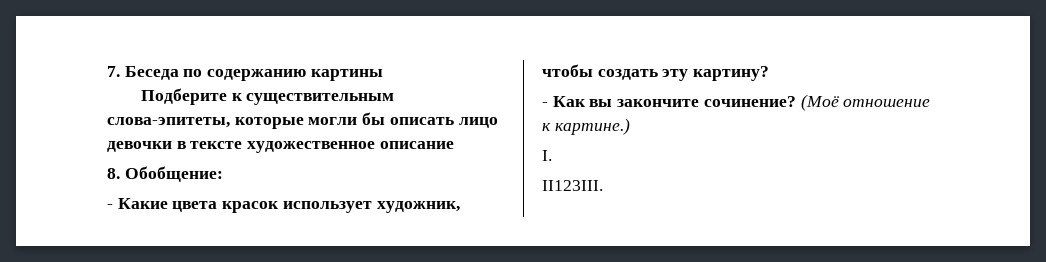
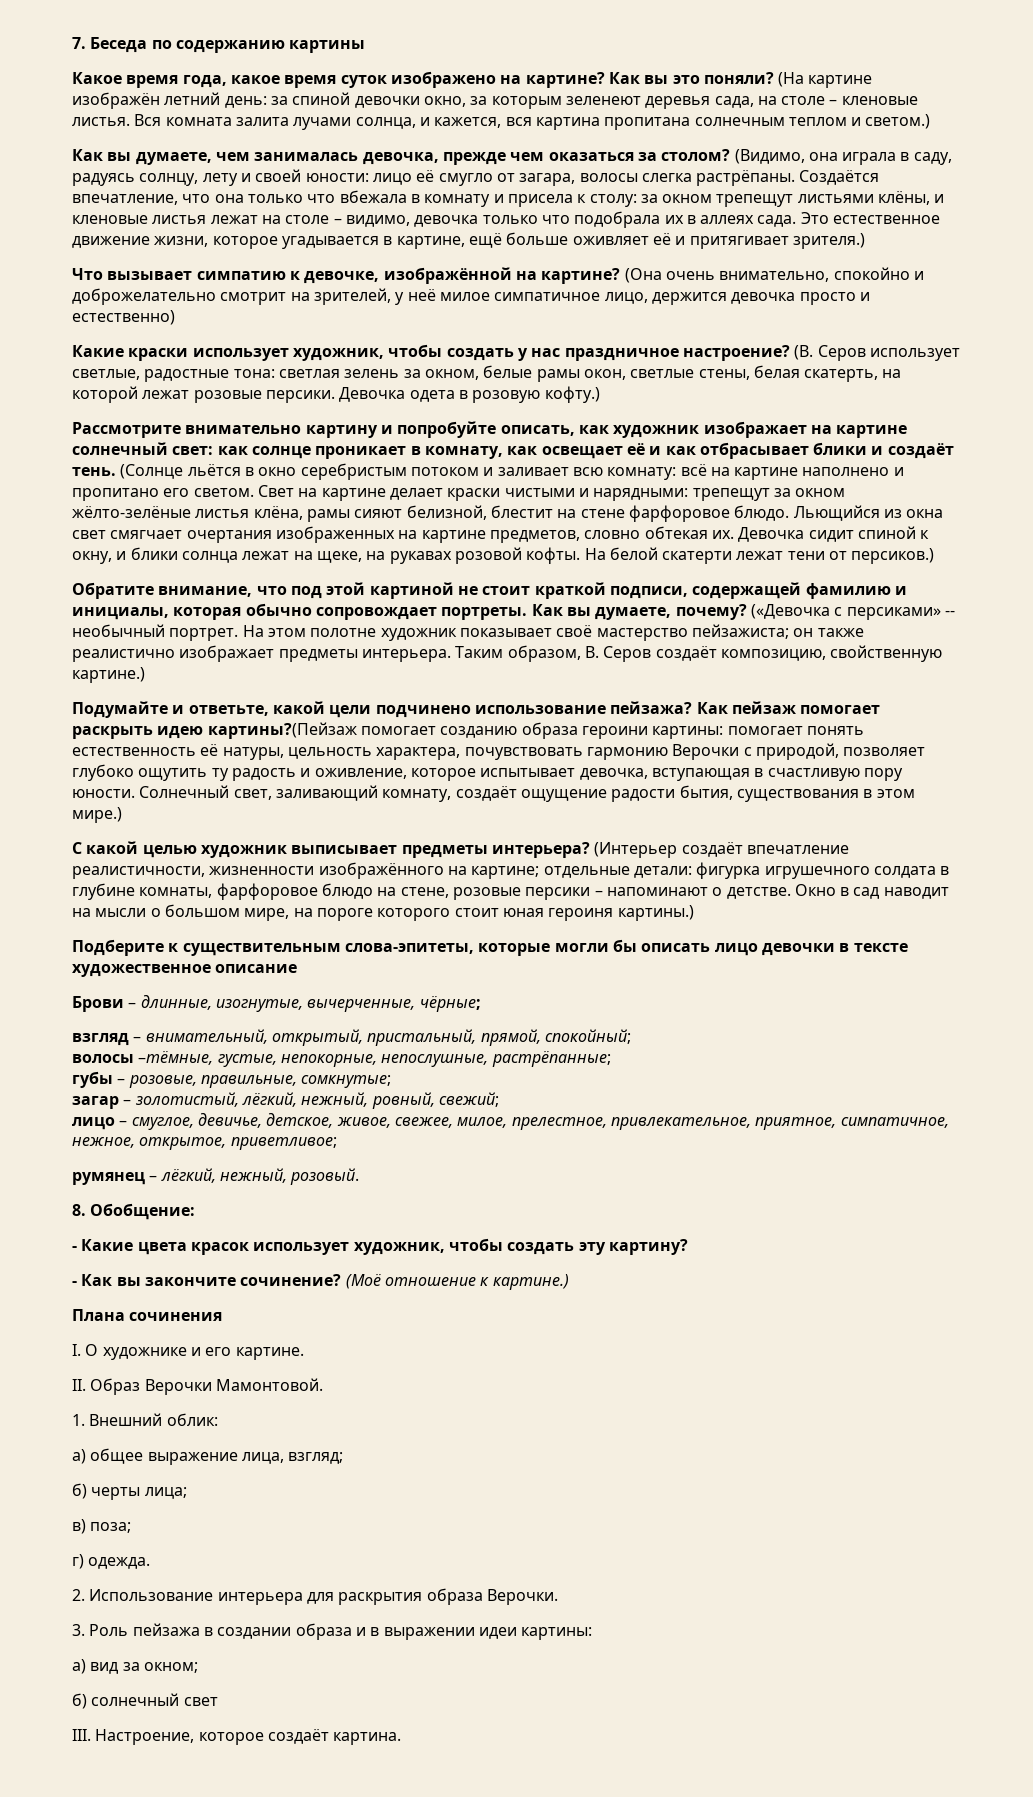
(383, 75) none -> [72,71,873,88] [72,92,918,109] [72,114,931,130] [72,149,952,165] [72,169,880,186] [72,190,945,207] [72,211,941,228] [72,232,865,249] [72,267,924,284] [72,288,870,305] [72,310,175,325] [72,344,960,361] [72,365,902,382] [72,386,600,403] [72,421,908,438] [72,442,954,459] [72,463,904,480] [72,485,846,501] [72,505,944,522] [72,526,930,543] [72,547,935,564] [72,582,907,599] [72,603,955,620] [72,624,864,641] [72,645,943,662] [72,667,145,683] [72,701,881,718] [72,722,864,739] [72,743,926,760] [72,764,903,781] [72,785,915,802] [72,807,122,823] [72,841,849,858] [72,862,950,879] [72,883,949,900] [72,904,694,921] // Какое время года, какое время суток изображено на картине? Как вы это поняли? (На картине изображён летний день: за спиной девочки окно, за которым зеленеют деревья сада, на столе – кленовые листья. Вся комната залита лучами солнца, и кажется, вся картина пропитана солнечным теплом и светом.) // Как вы думаете, чем занималась девочка, прежде чем оказаться за столом? (Видимо, она играла в саду, радуясь солнцу, лету и своей юности: лицо её смугло от загара, волосы слегка растрёпаны. Создаётся впечатление, что она только что вбежала в комнату и присела к столу: за окном трепещут листьями клёны, и кленовые листья лежат на столе – видимо, девочка только что подобрала их в аллеях сада. Это естественное движение жизни, которое угадывается в картине, ещё больше оживляет её и притягивает зрителя.) // Что вызывает симпатию к девочке, изображённой на картине? (Она очень внимательно, спокойно и доброжелательно смотрит на зрителей, у неё милое симпатичное лицо, держится девочка просто и естественно) // Какие краски использует художник, чтобы создать у нас праздничное настроение? (В. Серов использует светлые, радостные тона: светлая зелень за окном, белые рамы окон, светлые стены, белая скатерть, на которой лежат розовые персики. Девочка одета в розовую кофту.) // Рассмотрите внимательно картину и попробуйте описать, как художник изображает на картине солнечный свет: как солнце проникает в комнату, как освещает её и как отбрасывает блики и создаёт тень. (Солнце льётся в окно серебристым потоком и заливает всю комнату: всё на картине наполнено и пропитано его светом. Свет на картине делает краски чистыми и нарядными: трепещут за окном жёлто-зелёные листья клёна, рамы сияют белизной, блестит на стене фарфоровое блюдо. Льющийся из окна свет смягчает очертания изображенных на картине предметов, словно обтекая их. Девочка сидит спиной к окну, и блики солнца лежат на щеке, на рукавах розовой кофты. На белой скатерти лежат тени от персиков.) // Обратите внимание, что под этой картиной не стоит краткой подписи, содержащей фамилию и инициалы, которая обычно сопровождает портреты. Как вы думаете, почему? («Девочка с персиками» -- необычный портрет. На этом полотне художник показывает своё мастерство пейзажиста; он также реалистично изображает предметы интерьера. Таким образом, В. Серов создаёт композицию, свойственную картине.) // Подумайте и ответьте, какой цели подчинено использование пейзажа? Как пейзаж помогает раскрыть идею картины?(Пейзаж помогает созданию образа героини картины: помогает понять естественность её натуры, цельность характера, почувствовать гармонию Верочки с природой, позволяет глубоко ощутить ту радость и оживление, которое испытывает девочка, вступающая в счастливую пору юности. Солнечный свет, заливающий комнату, создаёт ощущение радости бытия, существования в этом мире.) // С какой целью художник выписывает предметы интерьера? (Интерьер создаёт впечатление реалистичности, жизненности изображённого на картине; отдельные детали: фигурка игрушечного солдата в глубине комнаты, фарфоровое блюдо на стене, розовые персики – напоминают о детстве. Окно в сад наводит на мысли о большом мире, на пороге которого стоит юная героиня картины.)
(454, 145) none -> [72,994,481,1012] [72,1029,631,1046] [72,1050,611,1067] [72,1071,392,1088] [72,1092,499,1109] [72,1112,949,1130] [72,1137,337,1150] [72,1168,360,1185] // Брови – длинные, изогнутые, вычерченные, чёрные; // взгляд – внимательный, открытый, пристальный, прямой, спокойный; // волосы –тёмные, густые, непокорные, непослушные, растрёпанные; // губы – розовые, правильные, сомкнутые; // загар – золотистый, лёгкий, нежный, ровный, свежий; // лицо – смуглое, девичье, детское, живое, свежее, милое, прелестное, привлекательное, приятное, симпатичное, нежное, открытое, приветливое; // румянец – лёгкий, нежный, розовый.
[542,150,552,161] [542,180,603,191] // I. // II123III. -> [72,1309,223,1321] [72,1344,304,1360] [72,1378,323,1395] [72,1413,218,1426] [72,1448,344,1465] [72,1483,187,1500] [72,1519,132,1534] [72,1554,151,1569] [72,1588,558,1605] [72,1623,593,1640] [72,1659,198,1674] [72,1693,218,1709] [72,1728,402,1745] // Плана сочинения // I. О художнике и его картине. // II. Образ Верочки Мамонтовой. // 1. Внешний облик: // а) общее выражение лица, взгляд; // б) черты лица; // в) поза; // г) одежда. // 2. Использование интерьера для раскрытия образа Верочки. // 3. Роль пейзажа в создании образа и в выражении идеи картины: // а) вид за окном; // б) солнечный свет // III. Настроение, которое создаёт картина.

